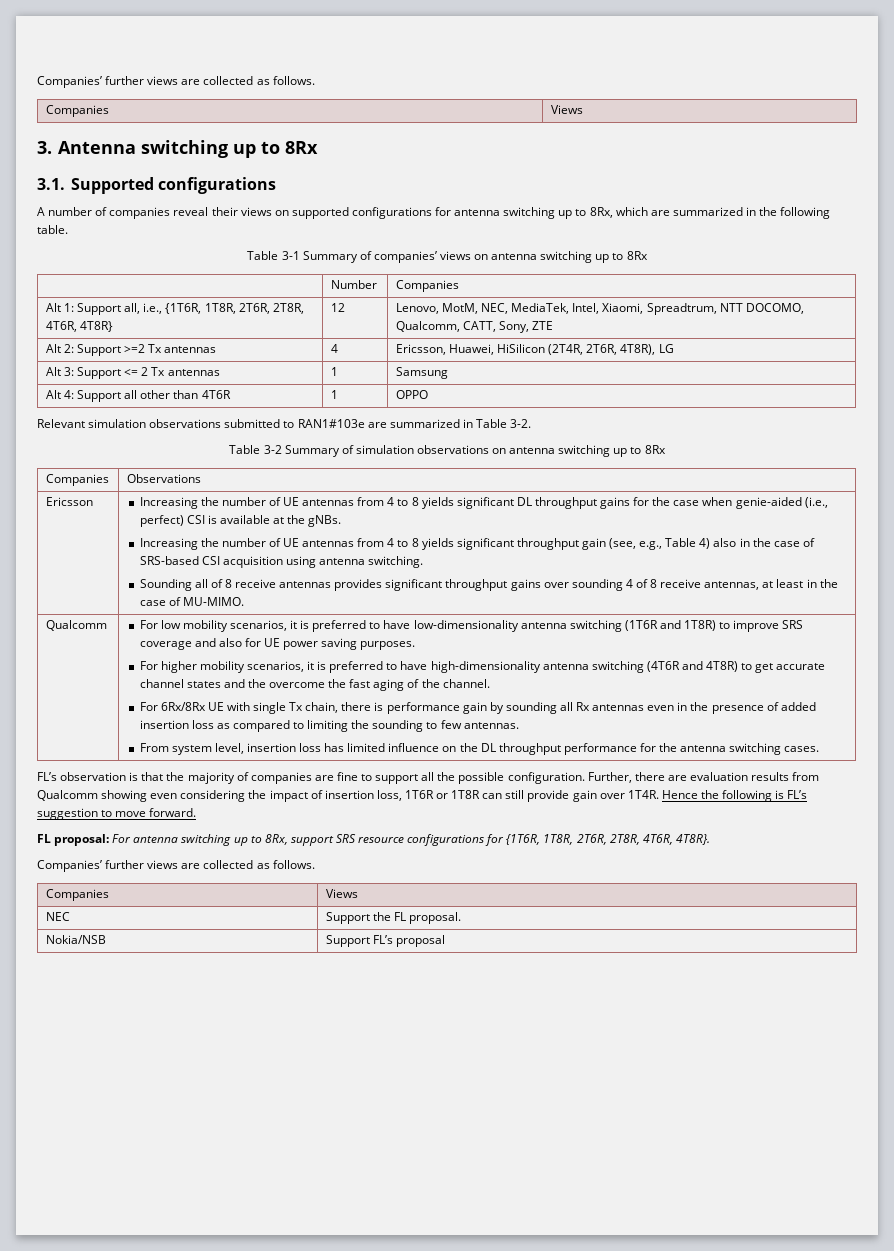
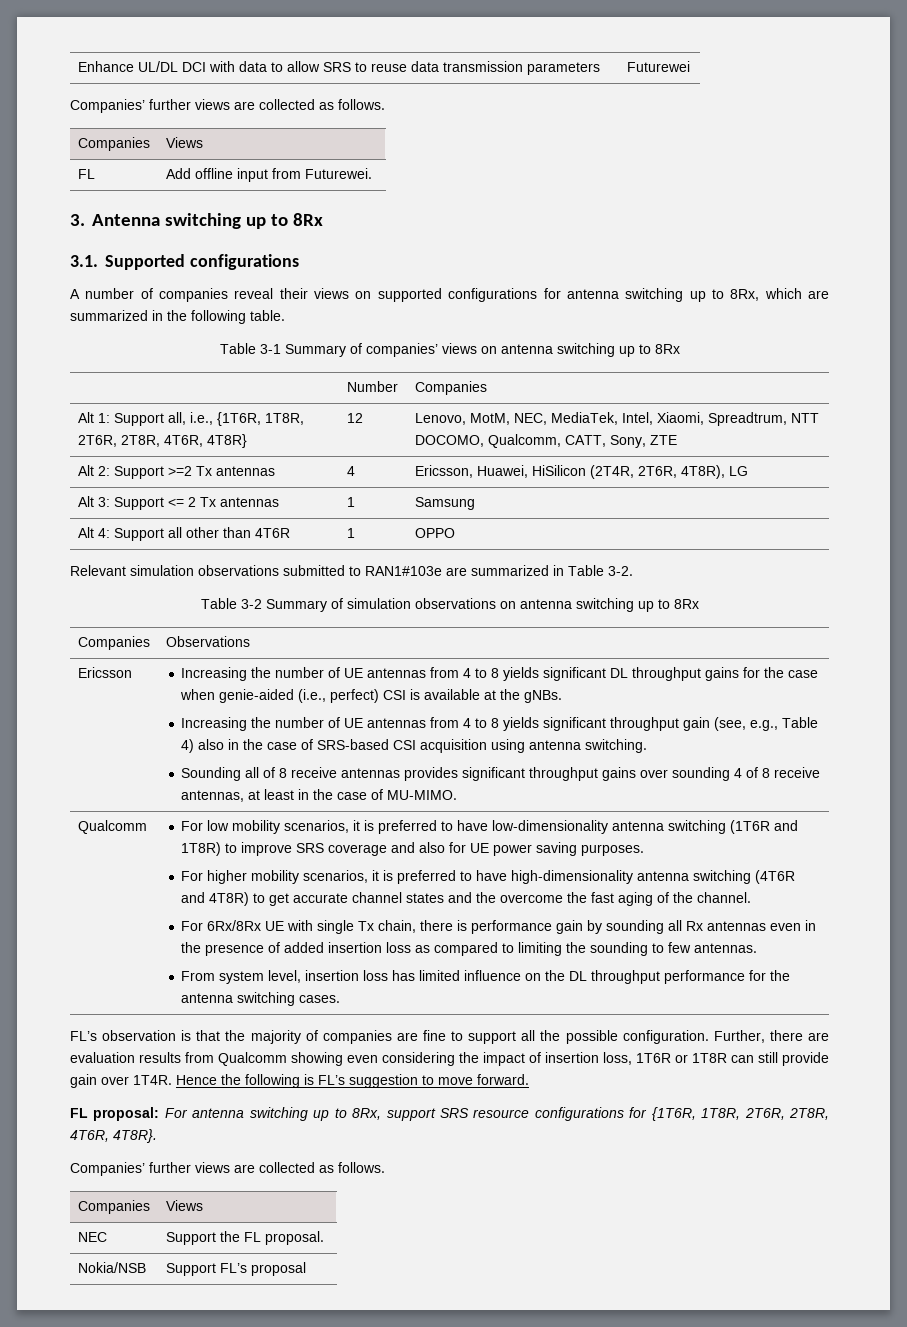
[37,76,315,88] [45,105,109,117] [550,105,583,114] Companies’ further views are collected as follows. // Companies | Views -> [77,61,600,75] [626,61,690,72] [70,99,385,113] [77,137,150,151] [165,137,203,148] [77,169,95,179] [165,168,372,182] Enhance UL/DL DCI with data to allow SRS to reuse data transmission parameters | Futurewei // Companies’ further views are collected as follows. // Companies | Views // FL | Add offline input from Futurewei.

